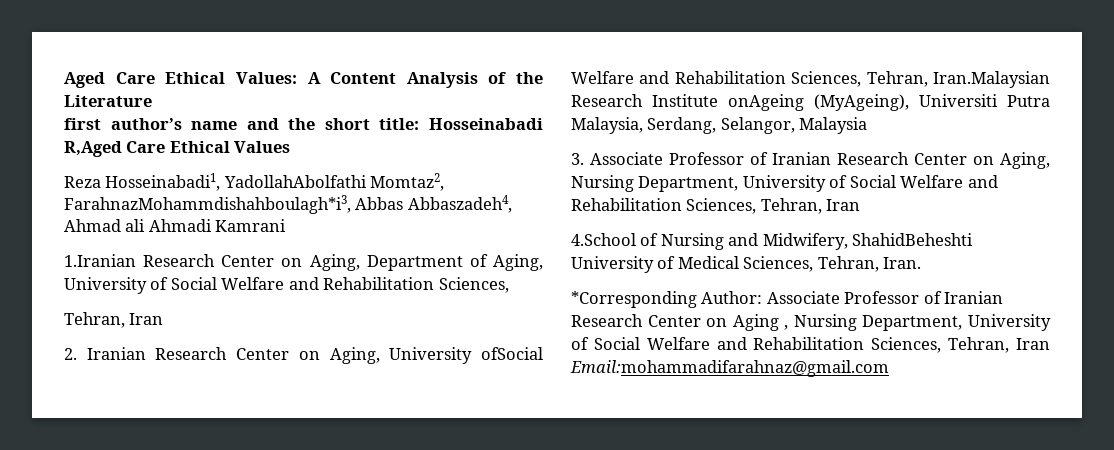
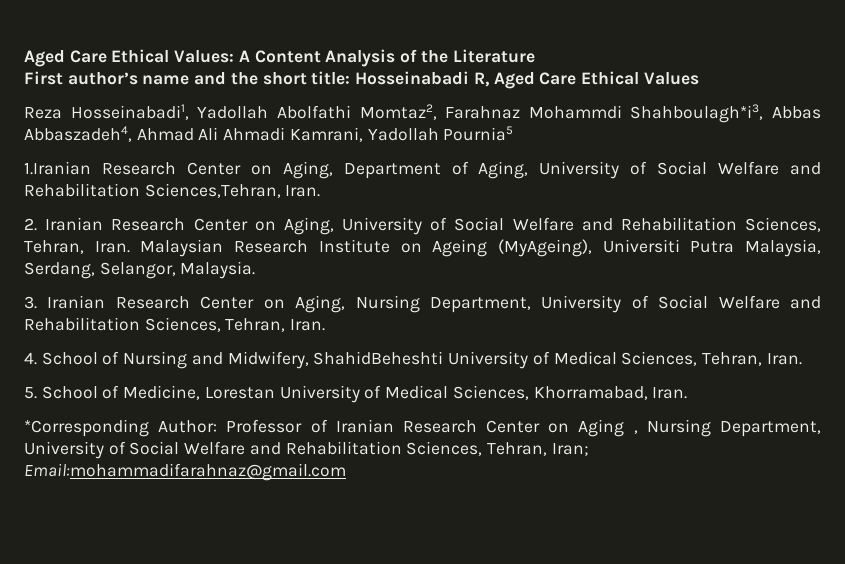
[64,118,101,130] first -> [24,71,63,85] First
[64,141,122,157] R,Aged -> [473,72,535,89] R, Aged
[223,173,445,191] [64,195,512,214] [64,219,287,232] YadollahAbolfathi Momtaz2, FarahnazMohammdishahboulagh*i3, Abbas Abbaszadeh4, Ahmad ali Ahmadi Kamrani -> [197,104,821,123] [24,126,514,142] Yadollah Abolfathi Momtaz2, Farahnaz Mohammdi Shahboulagh*i3, Abbas Abbaszadeh4, Ahmad Ali Ahmadi Kamrani, Yadollah Pournia5
[438,277,509,293] [64,312,164,328] Sciences, // Tehran, Iran -> [144,183,321,198] Sciences,Tehran, Iran.
[481,347,543,360] [571,71,1050,88] [571,94,804,111] ofSocial Welfare and Rehabilitation Sciences, Tehran, Iran.Malaysian Research Institute onAgeing -> [430,217,821,232] [24,239,488,257] of Social Welfare and Rehabilitation Sciences, Tehran, Iran. Malaysian Research Institute on Ageing
[799,117,868,134] Malaysia -> [180,261,256,279] Malaysia.
[590,152,768,165] Associate Professor of -> (37, 302) none
[826,199,861,211] [571,233,636,246] Iran // 4.School -> [290,319,326,331] [24,352,98,365] Iran. // 4. School
(922, 263) none -> [24,385,688,403] // 5. School of Medicine, Lorestan University of Medical Sciences, Khorramabad, Iran.
[766,291,840,304] Associate -> (218, 426) none
[1016,338,1050,350] Iran -> [551,443,589,456] Iran;

